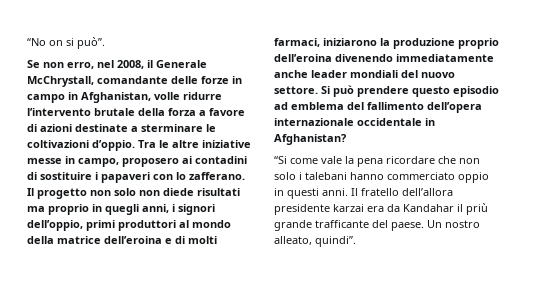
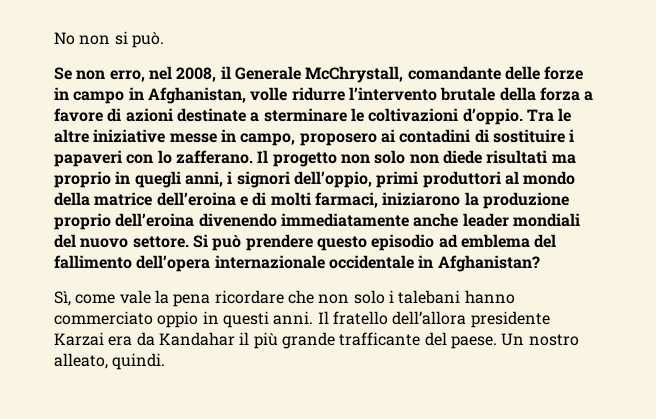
[27,37,105,49] “No on si può”. -> [54,31,164,48] No non si può.
[274,156,287,164] “Si -> [54,291,71,306] Sì,
[333,204,364,212] karzai -> [54,332,104,346] Karzai
[466,203,488,215] priù -> [253,332,278,349] più
[315,236,356,247] quindi”. -> [112,353,166,370] quindi.

